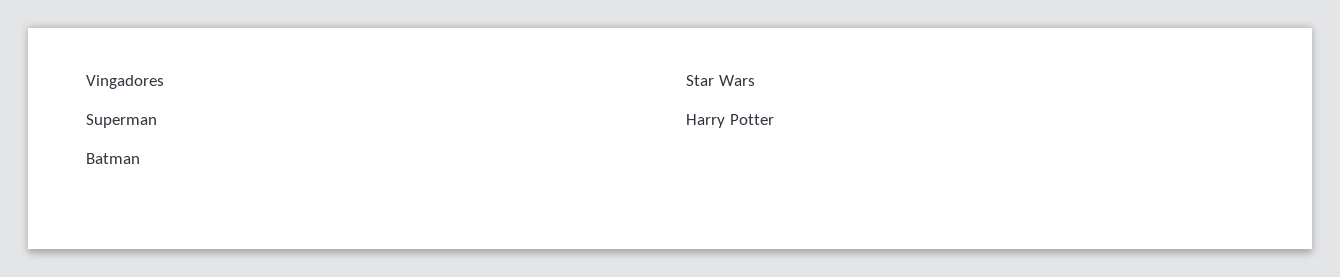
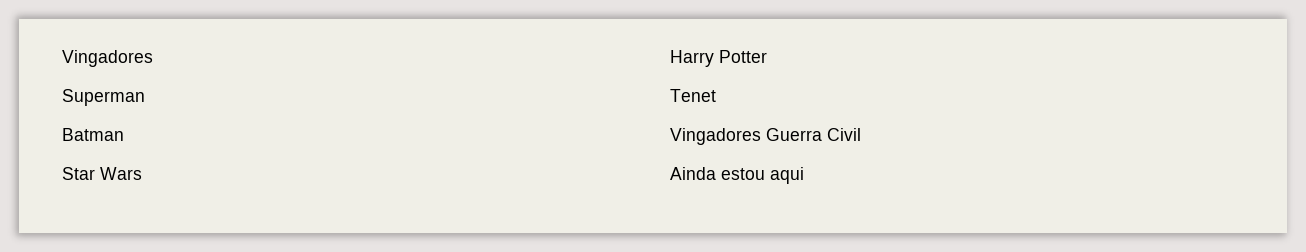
(774, 119) none -> [670,89,716,102] [670,128,861,145] [670,167,804,184] // Tenet // Vingadores Guerra Civil // Ainda estou aqui

